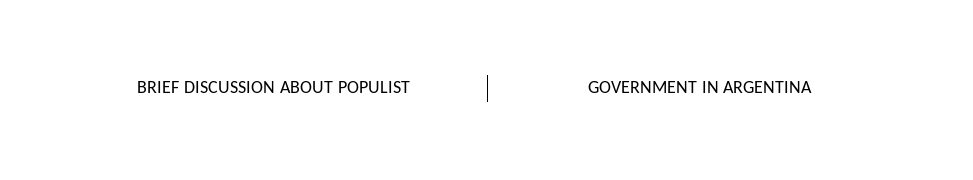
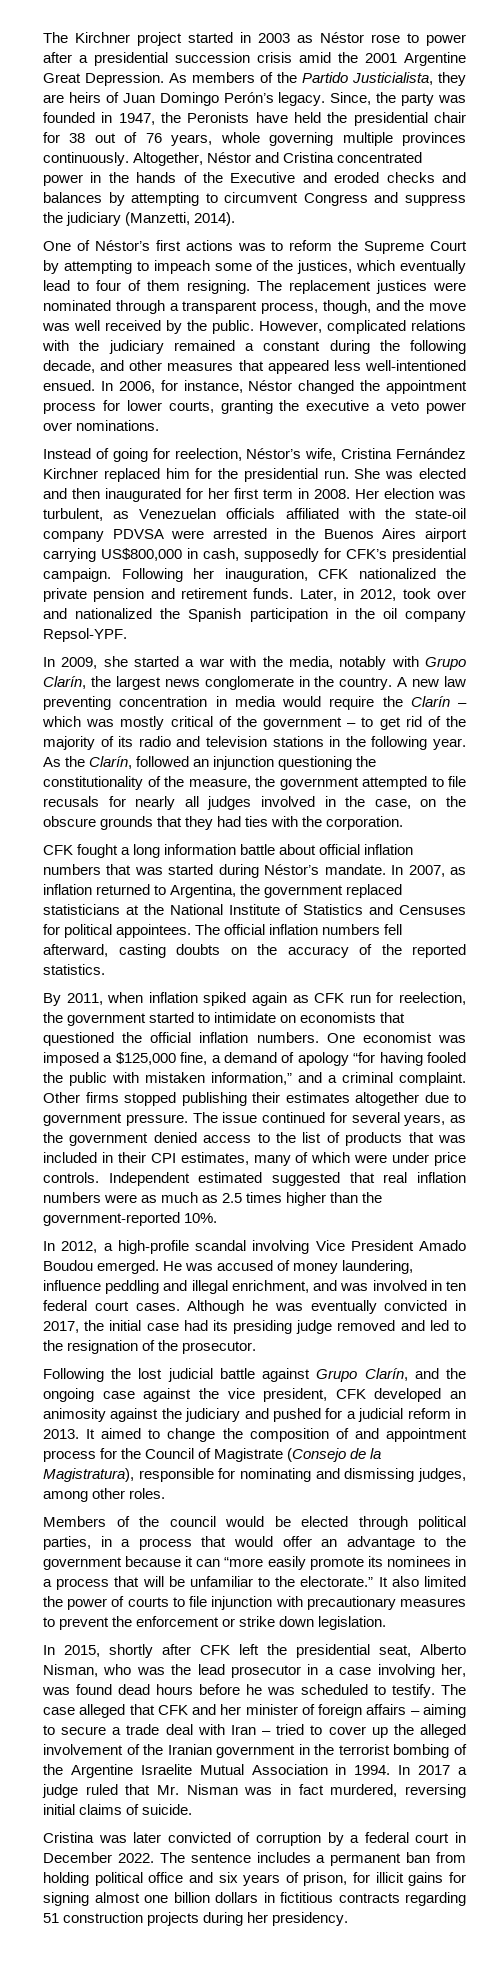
[137,81,813,93] BRIEF DISCUSSION ABOUT POPULIST GOVERNMENT IN ARGENTINA -> [43,32,466,46] [43,52,466,66] [43,72,466,86] [43,92,466,106] [43,112,466,126] [43,132,467,146] [43,152,423,166] [43,172,466,186] [43,192,466,206] [43,212,236,226] [43,240,467,254] [43,260,466,274] [43,280,466,294] [43,300,466,314] [42,320,466,334] [42,340,466,354] [43,360,467,374] [43,380,467,394] [43,400,467,414] [43,420,160,431] [43,448,466,462] [43,468,466,482] [43,488,466,502] [43,508,467,521] [43,528,467,542] [43,548,466,562] [43,568,466,582] [43,588,466,602] [43,608,466,622] [43,628,127,642] [43,656,467,670] [43,676,466,690] [43,696,467,710] [42,716,467,730] [43,736,467,750] [43,756,377,770] [43,776,466,790] [43,796,467,810] [43,816,404,830] [43,844,414,858] [43,864,467,878] [43,884,403,898] [43,904,466,915] [43,924,403,938] [43,944,466,958] [43,964,105,975] [43,992,467,1006] [43,1012,406,1026] [43,1032,467,1046] [43,1052,466,1066] [43,1072,466,1086] [43,1092,466,1106] [43,1112,466,1126] [43,1132,466,1146] [43,1152,466,1166] [43,1172,467,1186] [43,1192,383,1206] [43,1212,218,1226] [43,1240,466,1254] [43,1260,414,1274] [43,1280,467,1294] [43,1300,466,1314] [43,1320,467,1334] [43,1340,257,1354] [43,1368,467,1382] [43,1388,466,1402] [43,1408,466,1422] [43,1428,467,1442] [43,1448,382,1462] [43,1468,467,1482] [43,1488,166,1502] [43,1516,466,1530] [43,1536,467,1550] [43,1556,466,1570] [43,1576,467,1590] [43,1596,467,1610] [43,1616,387,1630] [43,1644,466,1658] [43,1664,466,1678] [42,1684,466,1698] [43,1704,466,1718] [43,1724,466,1738] [43,1744,467,1758] [43,1764,468,1778] [42,1784,466,1798] [43,1804,193,1815] [43,1832,467,1846] [43,1852,466,1866] [43,1872,466,1886] [43,1892,466,1906] [43,1912,349,1926] The Kirchner project started in 2003 as Néstor rose to power after a presidential succession crisis amid the 2001 Argentine Great Depression. As members of the Partido Justicialista, they are heirs of Juan Domingo Perón’s legacy. Since, the party was founded in 1947, the Peronists have held the presidential chair for 38 out of 76 years, whole governing multiple provinces continuously. Altogether, Néstor and Cristina concentrated power in the hands of the Executive and eroded checks and balances by attempting to circumvent Congress and suppress the judiciary (Manzetti, 2014). // One of Néstor’s first actions was to reform the Supreme Court by attempting to impeach some of the justices, which eventually lead to four of them resigning. The replacement justices were nominated through a transparent process, though, and the move was well received by the public. However, complicated relations with the judiciary remained a constant during the following decade, and other measures that appeared less well-intentioned ensued. In 2006, for instance, Néstor changed the appointment process for lower courts, granting the executive a veto power over nominations. // Instead of going for reelection, Néstor’s wife, Cristina Fernández Kirchner replaced him for the presidential run. She was elected and then inaugurated for her first term in 2008. Her election was turbulent, as Venezuelan officials affiliated with the state-oil company PDVSA were arrested in the Buenos Aires airport carrying US$800,000 in cash, supposedly for CFK’s presidential campaign. Following her inauguration, CFK nationalized the private pension and retirement funds. Later, in 2012, took over and nationalized the Spanish participation in the oil company Repsol-YPF. // In 2009, she started a war with the media, notably with Grupo Clarín, the largest news conglomerate in the country. A new law preventing concentration in media would require the Clarín – which was mostly critical of the government – to get rid of the majority of its radio and television stations in the following year. As the Clarín, followed an injunction questioning the constitutionality of the measure, the government attempted to file recusals for nearly all judges involved in the case, on the obscure grounds that they had ties with the corporation. // CFK fought a long information battle about official inflation numbers that was started during Néstor’s mandate. In 2007, as inflation returned to Argentina, the government replaced statisticians at the National Institute of Statistics and Censuses for political appointees. The official inflation numbers fell afterward, casting doubts on the accuracy of the reported statistics. // By 2011, when inflation spiked again as CFK run for reelection, the government started to intimidate on economists that questioned the official inflation numbers. One economist was imposed a $125,000 fine, a demand of apology “for having fooled the public with mistaken information,” and a criminal complaint. Other firms stopped publishing their estimates altogether due to government pressure. The issue continued for several years, as the government denied access to the list of products that was included in their CPI estimates, many of which were under price controls. Independent estimated suggested that real inflation numbers were as much as 2.5 times higher than the government-reported 10%. // In 2012, a high-profile scandal involving Vice President Amado Boudou emerged. He was accused of money laundering, influence peddling and illegal enrichment, and was involved in ten federal court cases. Although he was eventually convicted in 2017, the initial case had its presiding judge removed and led to the resignation of the prosecutor. // Following the lost judicial battle against Grupo Clarín, and the ongoing case against the vice president, CFK developed an animosity against the judiciary and pushed for a judicial reform in 2013. It aimed to change the composition of and appointment process for the Council of Magistrate (Consejo de la Magistratura), responsible for nominating and dismissing judges, among other roles. // Members of the council would be elected through political parties, in a process that would offer an advantage to the government because it can “more easily promote its nominees in a process that will be unfamiliar to the electorate.” It also limited the power of courts to file injunction with precautionary measures to prevent the enforcement or strike down legislation. // In 2015, shortly after CFK left the presidential seat, Alberto Nisman, who was the lead prosecutor in a case involving her, was found dead hours before he was scheduled to testify. The case alleged that CFK and her minister of foreign affairs – aiming to secure a trade deal with Iran – tried to cover up the alleged involvement of the Iranian government in the terrorist bombing of the Argentine Israelite Mutual Association in 1994. In 2017 a judge ruled that Mr. Nisman was in fact murdered, reversing initial claims of suicide. // Cristina was later convicted of corruption by a federal court in December 2022. The sentence includes a permanent ban from holding political office and six years of prison, for illicit gains for signing almost one billion dollars in fictitious contracts regarding 51 construction projects during her presidency.

